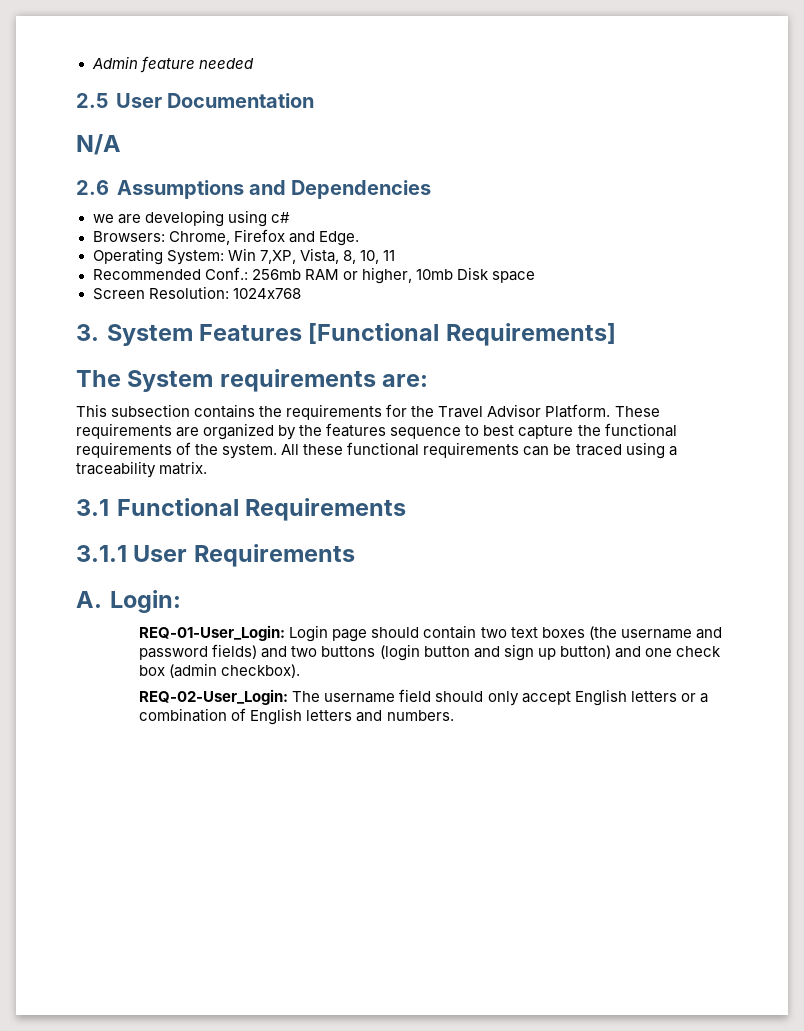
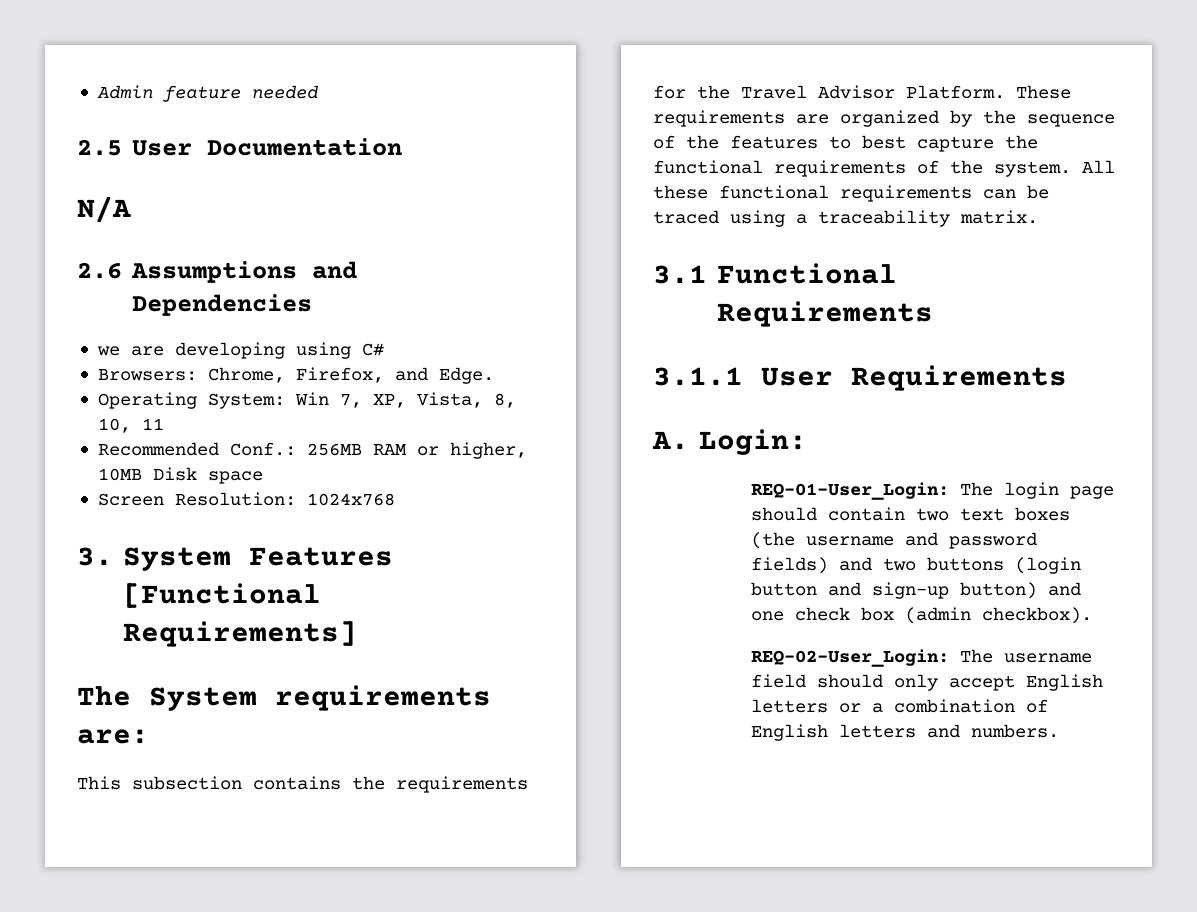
[270,212,290,223] c# -> [361,343,384,356] C#
[233,229,285,242] Firefox -> [295,367,384,383] Firefox,
[259,250,296,264] 7,XP, -> [339,394,406,408] 7, XP,
[251,269,301,280] 256mb -> [306,443,362,456] 256MB
[415,269,453,280] 10mb -> [97,468,142,481] 10MB
[326,423,462,439] features sequence -> [1027,114,1115,127] [653,135,818,149] sequence of the features
[289,625,329,642] Login -> [960,482,1060,499] The login
[503,644,556,661] sign up -> [872,582,950,599] sign-up

